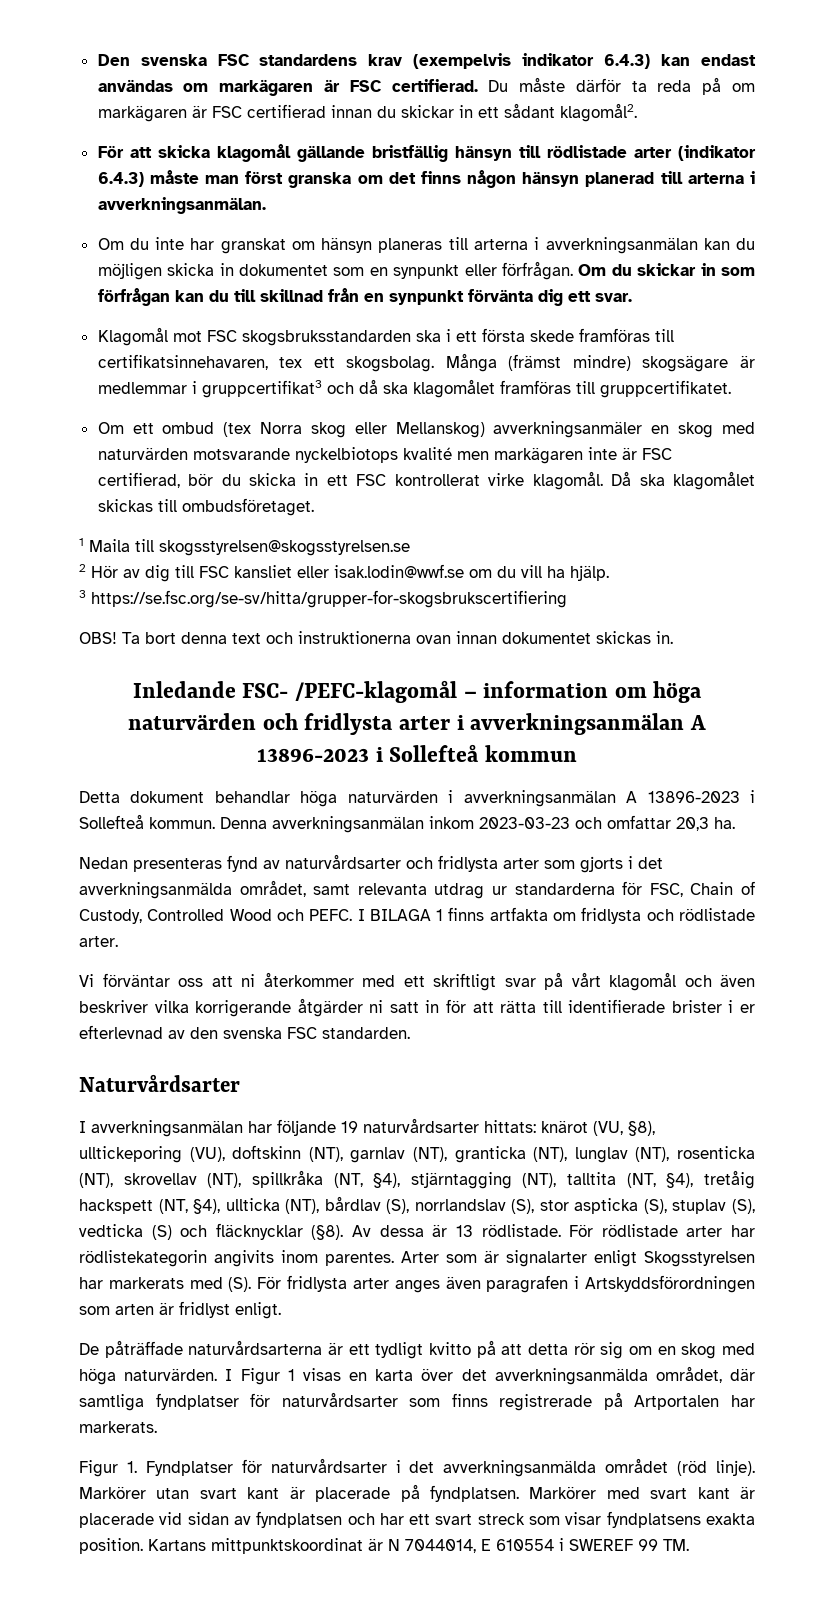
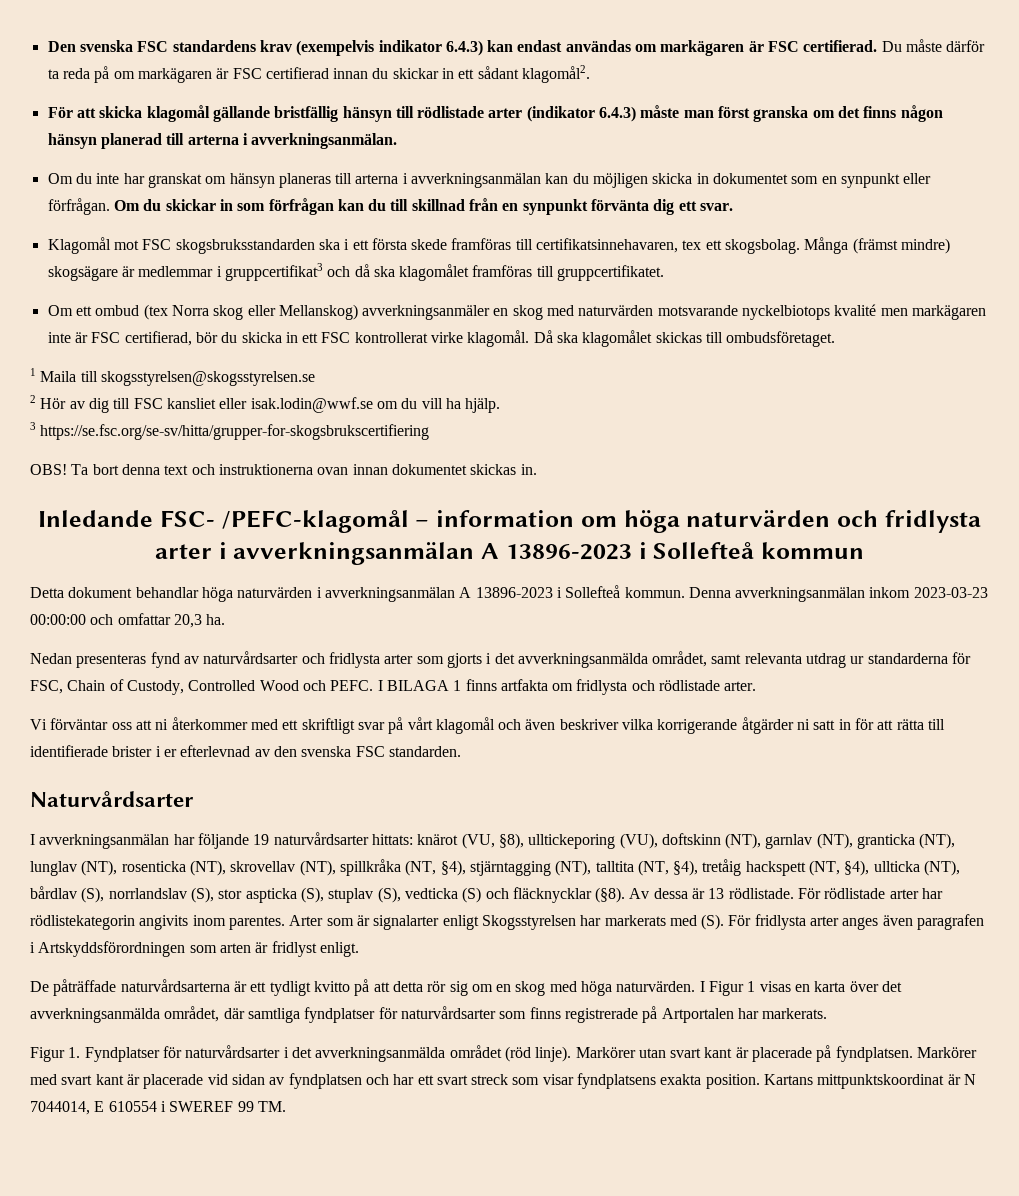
(570, 823) none -> [30,614,86,625] 00:00:00

